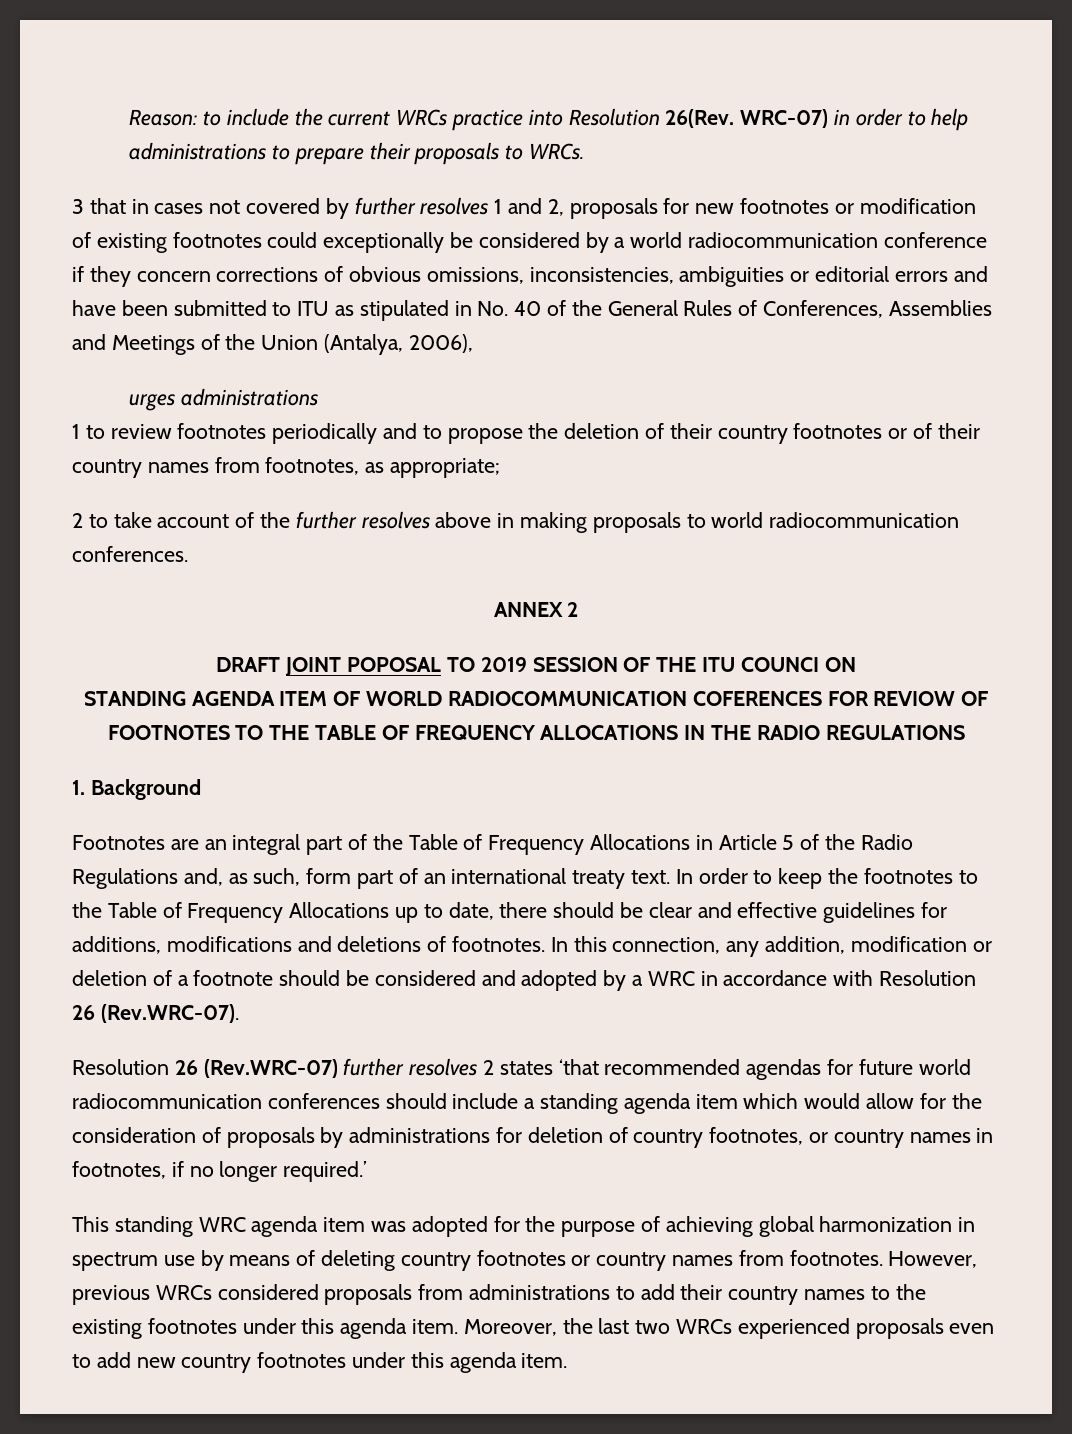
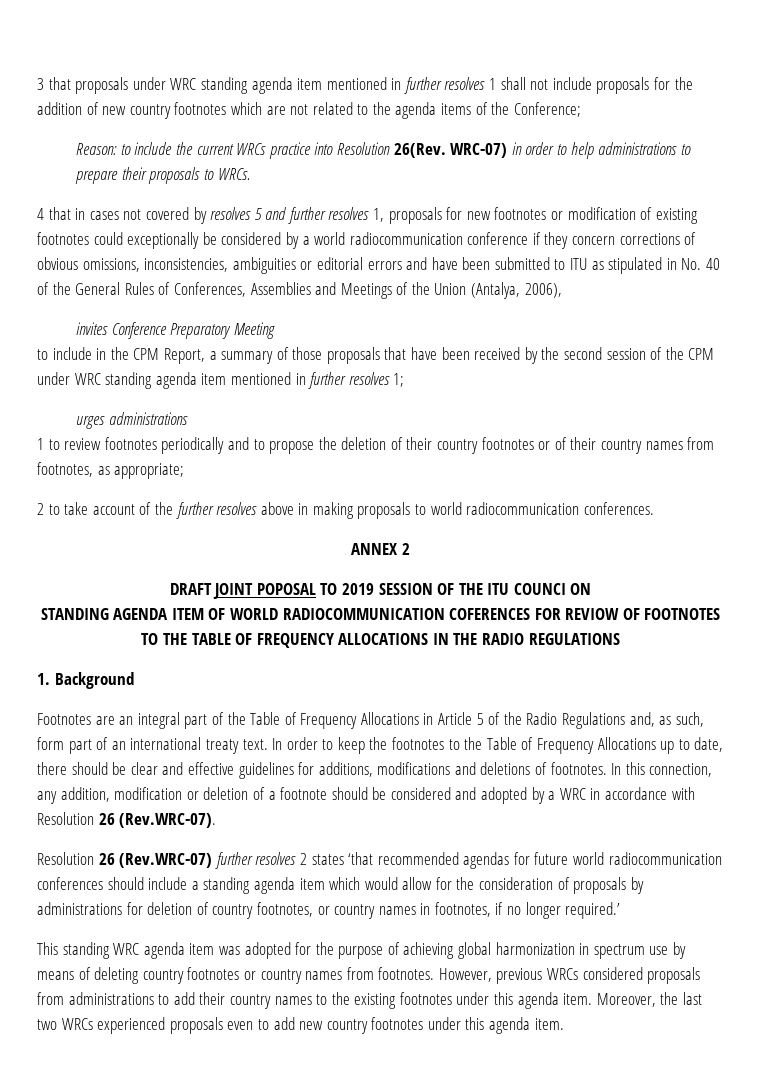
(129, 117) none -> [37,77,693,94] [37,102,581,119] 3 that proposals under WRC standing agenda item mentioned in further resolves 1 shall not include proposals for the addition of new country footnotes which are not related to the agenda items of the Conference; //
[72,199,84,214] 3 -> [37,208,44,220] 4
[354,197,564,216] further resolves 1 and 2, -> [210,207,385,224] resolves 5 and further resolves 1,
(473, 343) none -> [76,322,276,339] [37,347,715,364] [37,372,405,389] // invites Conference Preparatory Meeting // to include in the CPM Report, a summary of those proposals that have been received by the second session of the CPM under WRC standing agenda item mentioned in further resolves 1;

